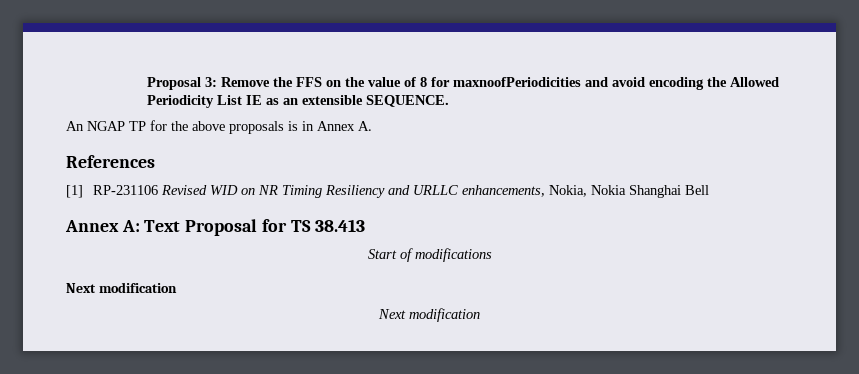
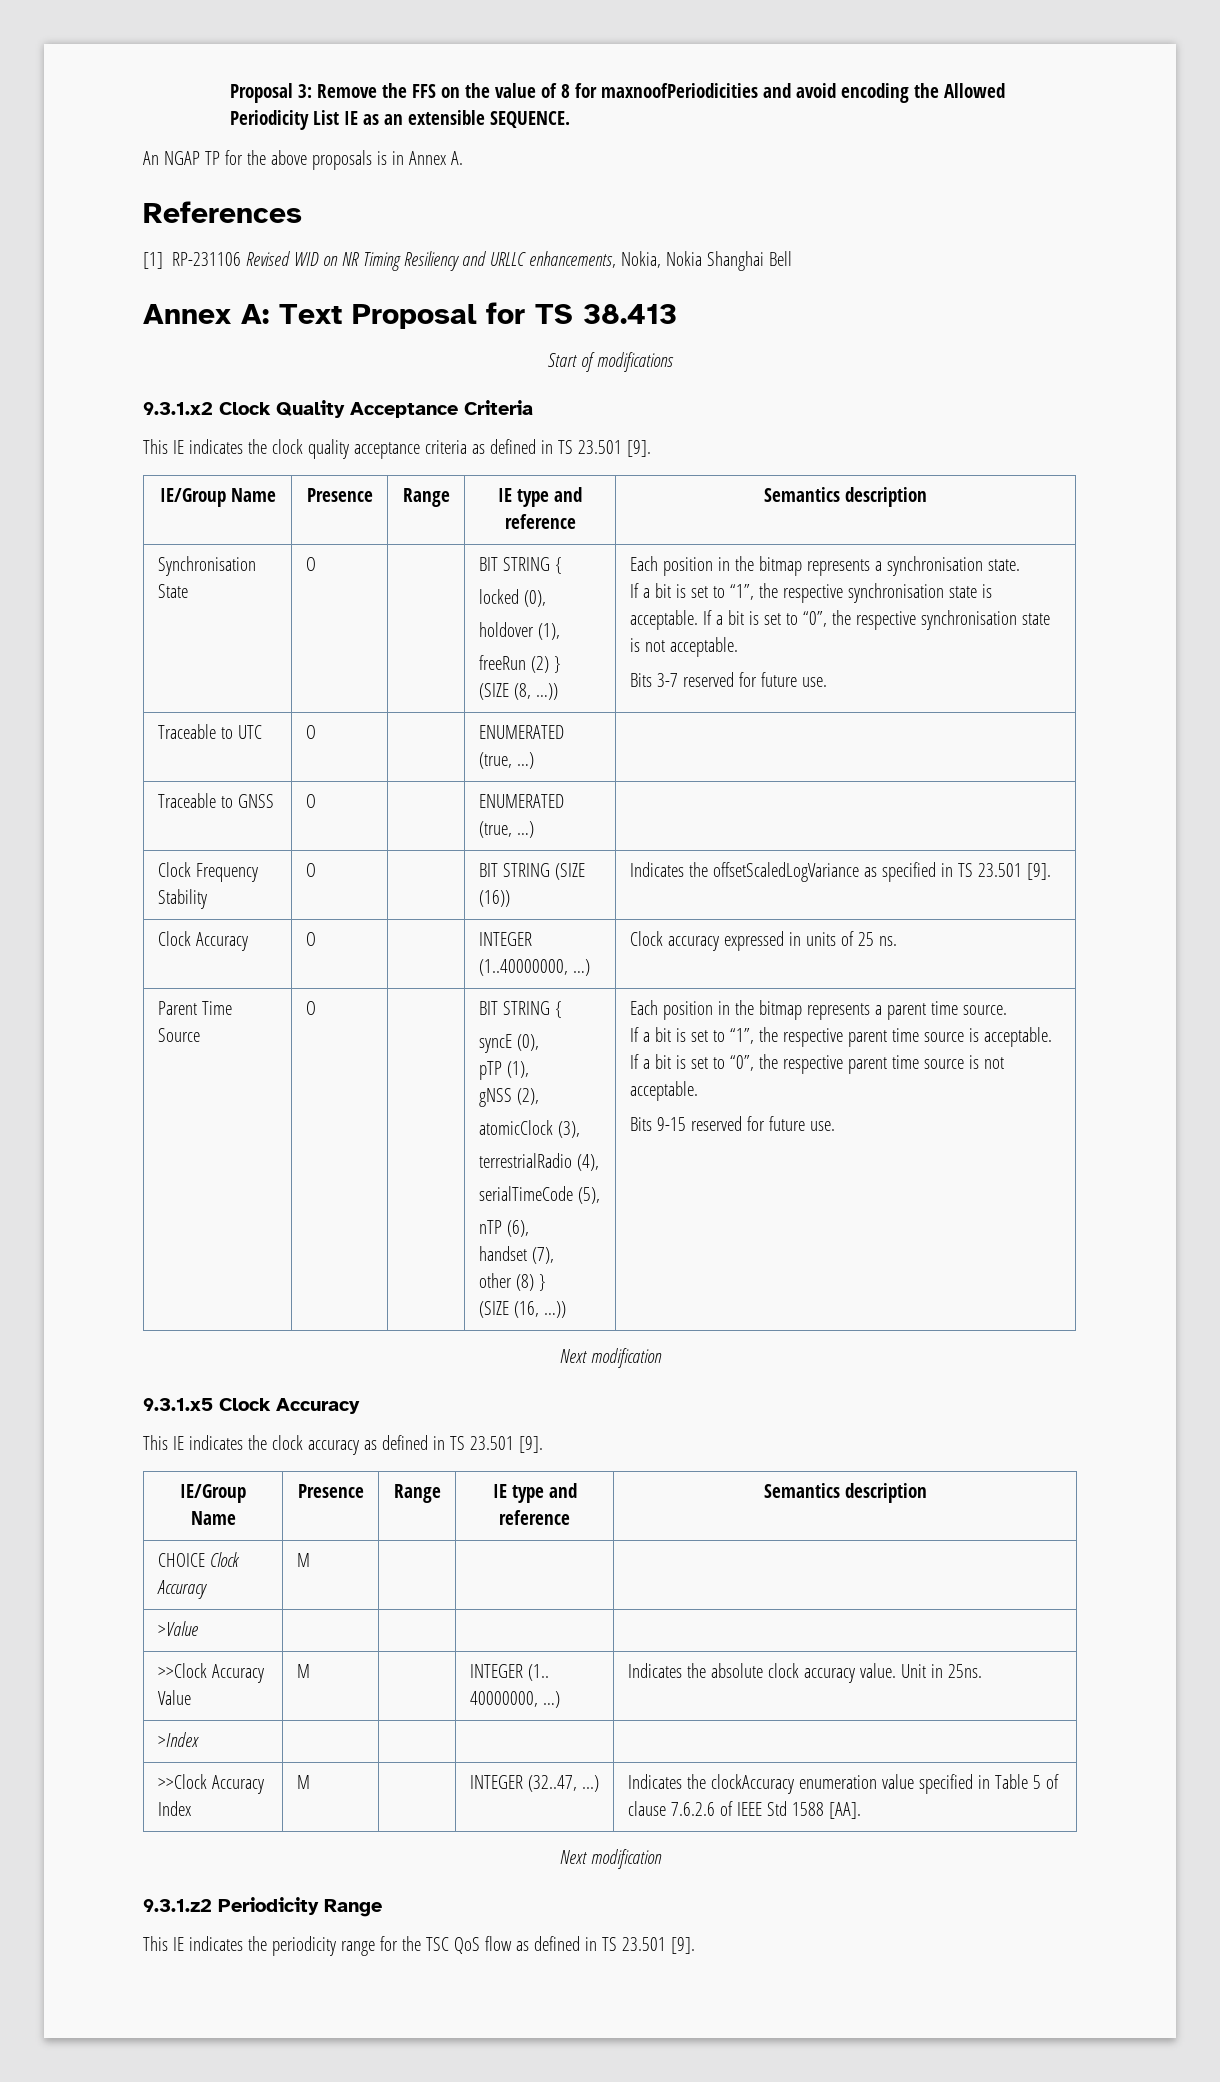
[66,282,177,293] [378,308,480,322] Next modification // Next modification -> [143,400,533,418] [143,439,651,459] [159,488,276,507] [306,488,373,502] [402,488,450,507] [498,487,582,507] [504,514,576,529] [764,487,927,507] [157,556,256,576] [157,584,188,598] [305,557,316,571] [478,557,562,574] [478,589,546,607] [478,622,560,640] [478,655,561,673] [478,683,558,700] [629,556,1020,576] [629,583,992,603] [629,610,1050,630] [629,637,738,657] [629,672,827,687] [157,724,262,739] [305,725,316,739] [478,725,564,739] [478,752,534,769] [157,793,274,808] [305,794,316,808] [478,794,564,808] [478,821,534,838] [157,862,258,882] [157,889,207,909] [305,863,316,877] [478,863,585,880] [478,890,510,907] [629,862,1051,882] [157,931,248,951] [305,932,316,946] [478,932,532,946] [478,959,590,976] [629,931,897,951] [157,1001,232,1015] [157,1028,200,1042] [305,1001,316,1015] [478,1001,562,1018] [478,1034,539,1053] [478,1061,529,1080] [478,1088,539,1107] [478,1120,580,1138] [478,1153,599,1171] [478,1186,600,1204] [478,1220,529,1237] [478,1246,554,1264] [478,1273,546,1291] [478,1301,566,1318] [629,1000,1007,1020] [629,1027,1052,1047] [629,1054,1004,1074] [629,1081,698,1101] [629,1116,835,1131] [559,1348,662,1368] [143,1398,360,1414] [143,1435,543,1455] [180,1484,246,1503] [190,1511,236,1525] [297,1484,364,1498] [393,1484,441,1503] [492,1483,577,1503] [499,1510,570,1525] [763,1483,927,1503] [157,1552,240,1567] [156,1580,207,1599] [296,1553,310,1567] [157,1621,198,1636] [157,1663,264,1683] [157,1690,191,1705] [296,1664,310,1678] [469,1664,549,1681] [469,1691,560,1708] [627,1663,982,1683] [157,1732,199,1747] [157,1774,264,1794] [157,1801,191,1816] [296,1775,310,1789] [469,1775,599,1792] [627,1774,1059,1794] [627,1801,861,1819] [559,1849,662,1869] [143,1897,382,1917] [143,1936,695,1956] 9.3.1.x2 Clock Quality Acceptance Criteria // This IE indicates the clock quality acceptance criteria as defined in TS 23.501 [9]. // IE/Group Name | Presence | Range | IE type and reference | Semantics description // Synchronisation State | O | | BIT STRING { // locked (0), // holdover (1), // freeRun (2) } // (SIZE (8, …)) | Each position in the bitmap represents a synchronisation state. // If a bit is set to “1”, the respective synchronisation state is acceptable. If a bit is set to “0”, the respective synchronisation state is not acceptable. // Bits 3-7 reserved for future use. // Traceable to UTC | O | | ENUMERATED (true, …) | // Traceable to GNSS | O | | ENUMERATED (true, …) | // Clock Frequency Stability | O | | BIT STRING (SIZE (16)) | Indicates the offsetScaledLogVariance as specified in TS 23.501 [9]. // Clock Accuracy | O | | INTEGER (1..40000000, …) | Clock accuracy expressed in units of 25 ns. // Parent Time Source | O | | BIT STRING { // syncE (0), // pTP (1), // gNSS (2), // atomicClock (3), // terrestrialRadio (4), // serialTimeCode (5), // nTP (6), // handset (7), // other (8) } // (SIZE (16, …)) | Each position in the bitmap represents a parent time source. // If a bit is set to “1”, the respective parent time source is acceptable. If a bit is set to “0”, the respective parent time source is not acceptable. // Bits 9-15 reserved for future use. // Next modification // 9.3.1.x5 Clock Accuracy // This IE indicates the clock accuracy as defined in TS 23.501 [9]. // IE/Group Name | Presence | Range | IE type and reference | Semantics description // CHOICE Clock Accuracy | M | | | // >Value | | | | // >>Clock Accuracy Value | M | | INTEGER (1.. 40000000, …) | Indicates the absolute clock accuracy value. Unit in 25ns. // >Index | | | | // >>Clock Accuracy Index | M | | INTEGER (32..47, ...) | Indicates the clockAccuracy enumeration value specified in Table 5 of clause 7.6.2.6 of IEEE Std 1588 [AA]. // Next modification // 9.3.1.z2 Periodicity Range // This IE indicates the periodicity range for the TSC QoS flow as defined in TS 23.501 [9].

